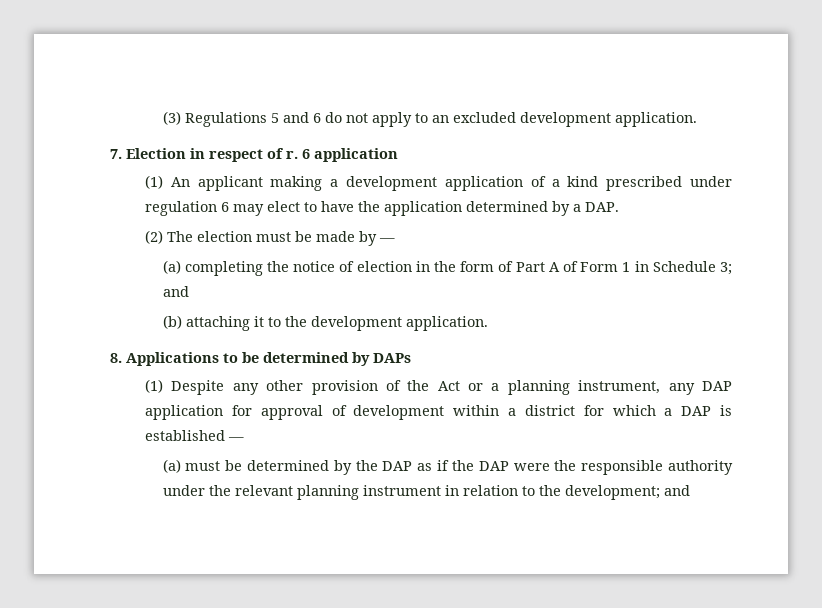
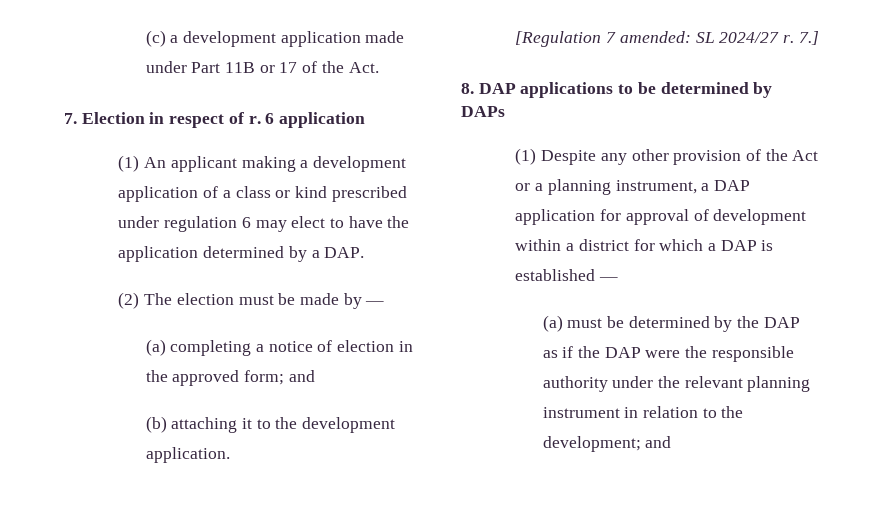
[162,111,697,127] (3) Regulations 5 and 6 do not apply to an excluded development application. -> [145,30,405,47] [145,61,379,73] (c) a development application made under Part 11B or 17 of the Act.
(560, 183) none -> [235,186,291,198] class or
[266,261,289,272] the -> [256,344,265,352] a
[460,261,733,275] form of Part A of Form 1 in Schedule 3; -> [172,370,285,386] approved form;
(488, 323) none -> [515,31,819,47] // [Regulation 7 amended: SL 2024/27 r. 7.]
[126,352,219,366] Applications -> [478,82,614,98] DAP applications
[668,383,695,395] any -> [701,183,710,191] a

